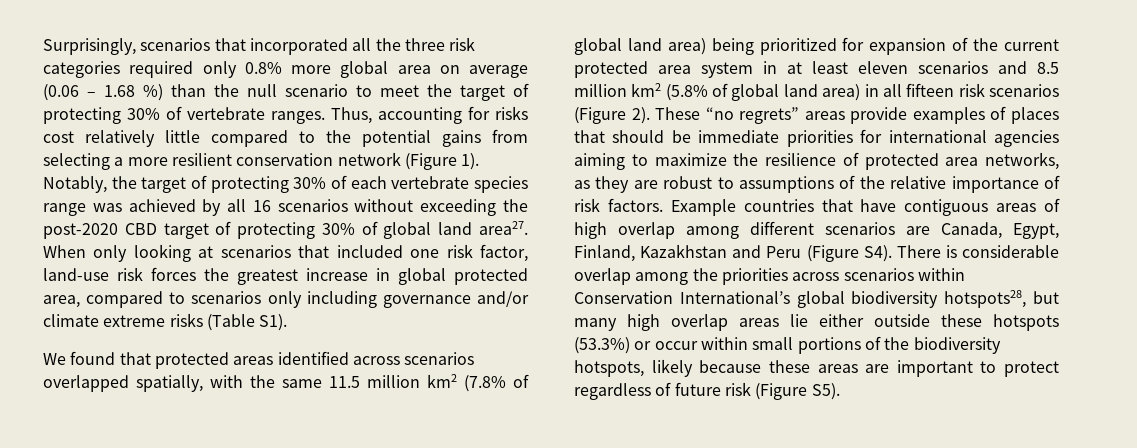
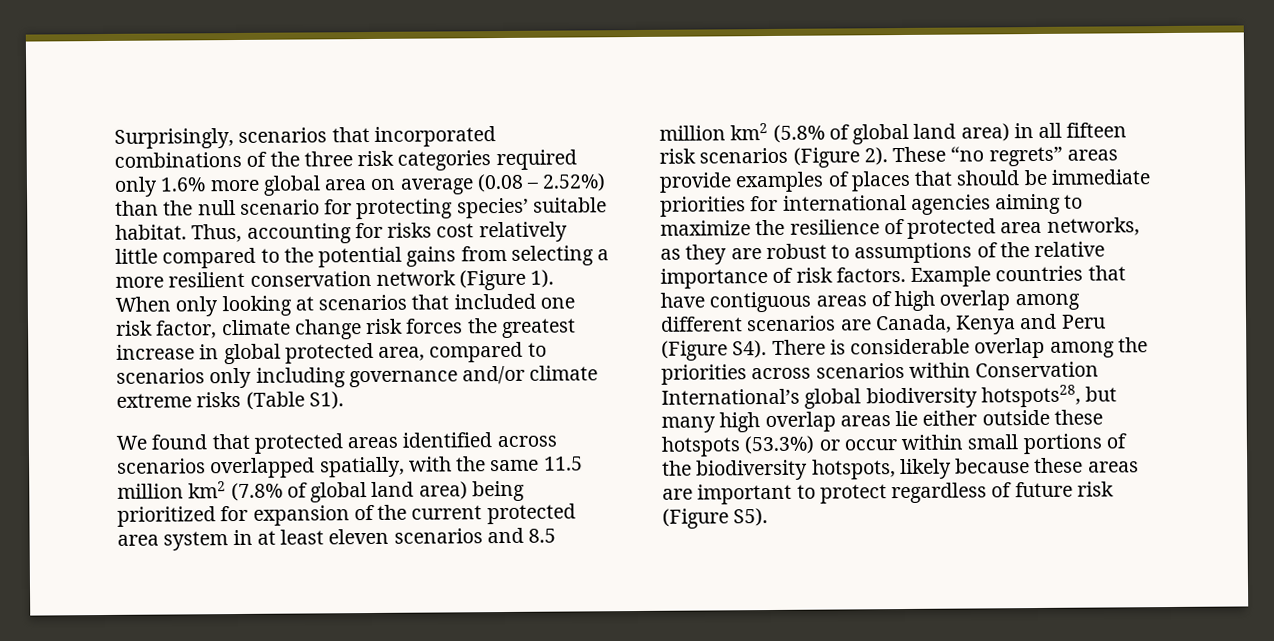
[352,38,372,51] all -> [114,151,268,168] combinations of
[244,62,282,74] 0.8% -> [160,177,207,192] 1.6%
[43,83,529,101] [43,106,325,124] (0.06 – 1.68 %) than the null scenario to meet the target of protecting 30% of vertebrate ranges. -> [476,173,607,193] [115,197,607,220] [115,224,187,240] (0.08 – 2.52%) than the null scenario for protecting species’ suitable habitat.
[43,175,528,193] [43,199,528,216] [43,221,528,239] Notably, the target of protecting 30% of each vertebrate species range was achieved by all 16 scenarios without exceeding the post-2020 CBD target of protecting 30% of global land area27. -> (555, 278) none
[43,268,109,281] land-use -> [220,319,362,340] climate change
[1013,223,1059,239] [574,244,728,262] Egypt, Finland, Kazakhstan -> [955,315,1017,335] Kenya

